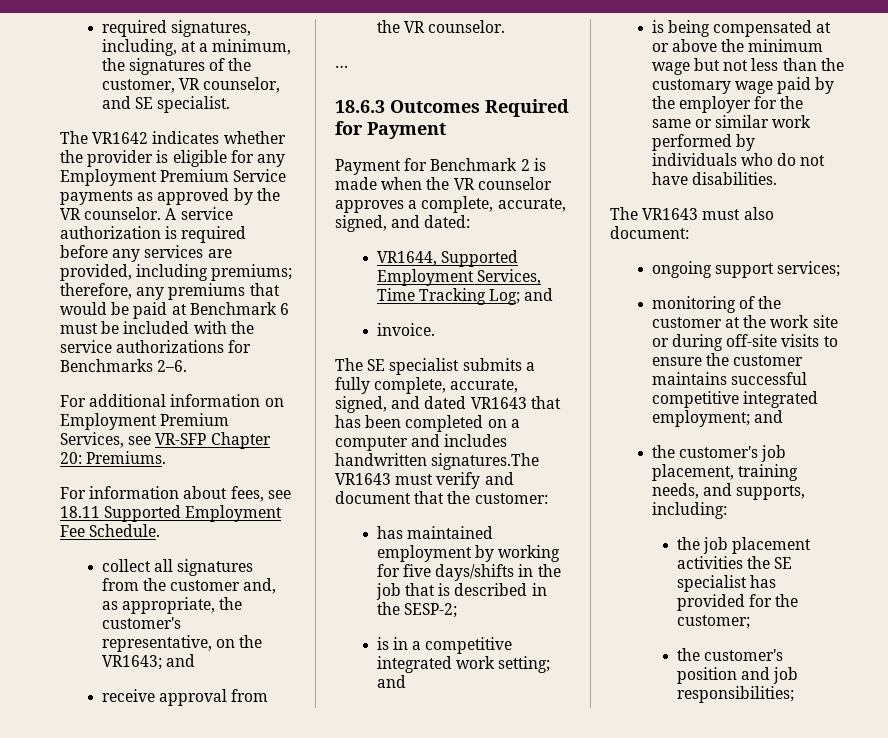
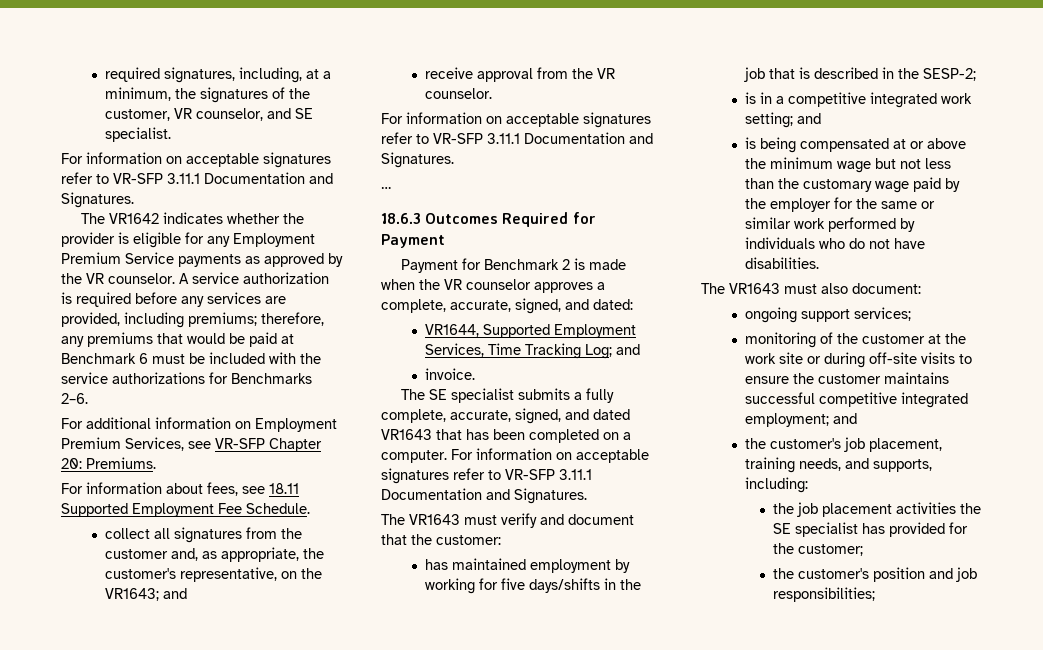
(231, 104) none -> [61,152,331,168] [61,172,333,184] [61,192,134,208] // For information on acceptable signatures refer to VR-SFP 3.11.1 Documentation and Signatures.
(506, 26) none -> [381,112,651,128] [381,132,653,144] [381,152,454,168] // For information on acceptable signatures refer to VR-SFP 3.11.1 Documentation and Signatures.
[335,434,508,451] [335,453,540,470] computer and includes handwritten signatures.The -> [381,448,649,463] [381,468,592,484] [381,488,587,504] [381,514,405,525] computer. For information on acceptable signatures refer to VR-SFP 3.11.1 Documentation and Signatures. // The

